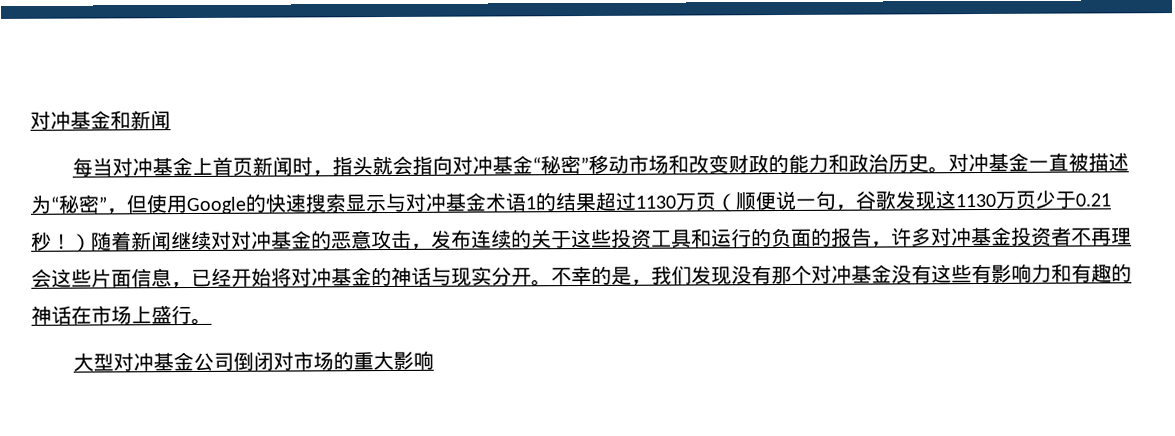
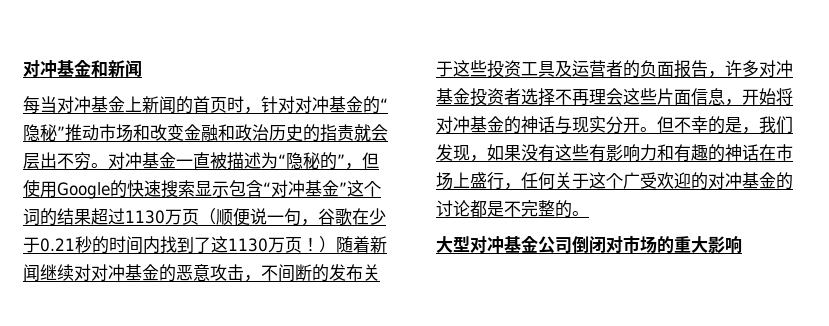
[211,153,929,177] 首页新闻时，指头就会指向对冲基金“秘密”移动市场和改变财政的能力和政治历史 -> [142,96,388,114] [23,124,388,142] [23,152,91,170] 新闻的首页时，针对对冲基金的“隐秘”推动市场和改变金融和政治历史的指责就会层出不穷
[58,194,99,214] 秘密 -> [286,152,337,170] 隐秘的
[385,192,536,213] 与对冲基金术语1 -> [229,180,381,197] [23,208,40,225] 包含“对冲基金”这个词
[895,189,1111,211] [31,231,52,251] 发现这1130万页少于0.21秒 -> [352,208,386,225] [23,236,302,254] 在少于0.21秒的时间内找到了这1130万页
[431,229,532,249] 发布连续的 -> [261,264,363,282] 不间断的发布
[691,227,832,248] 和运行的负面的 -> [555,60,674,78] 及运营者的负面
(1072, 236) none -> [521,88,555,106] 选择
[191,267,232,288] 已经 -> (742, 102) none
(552, 283) none -> [657,116,674,133] 但
[731,264,892,285] 没有那个对冲基金 -> [470,144,521,162] ，如果
(192, 315) none -> [504,172,793,190] [436,200,572,218] ，任何关于这个广受欢迎的对冲基金的讨论都是不完整的

